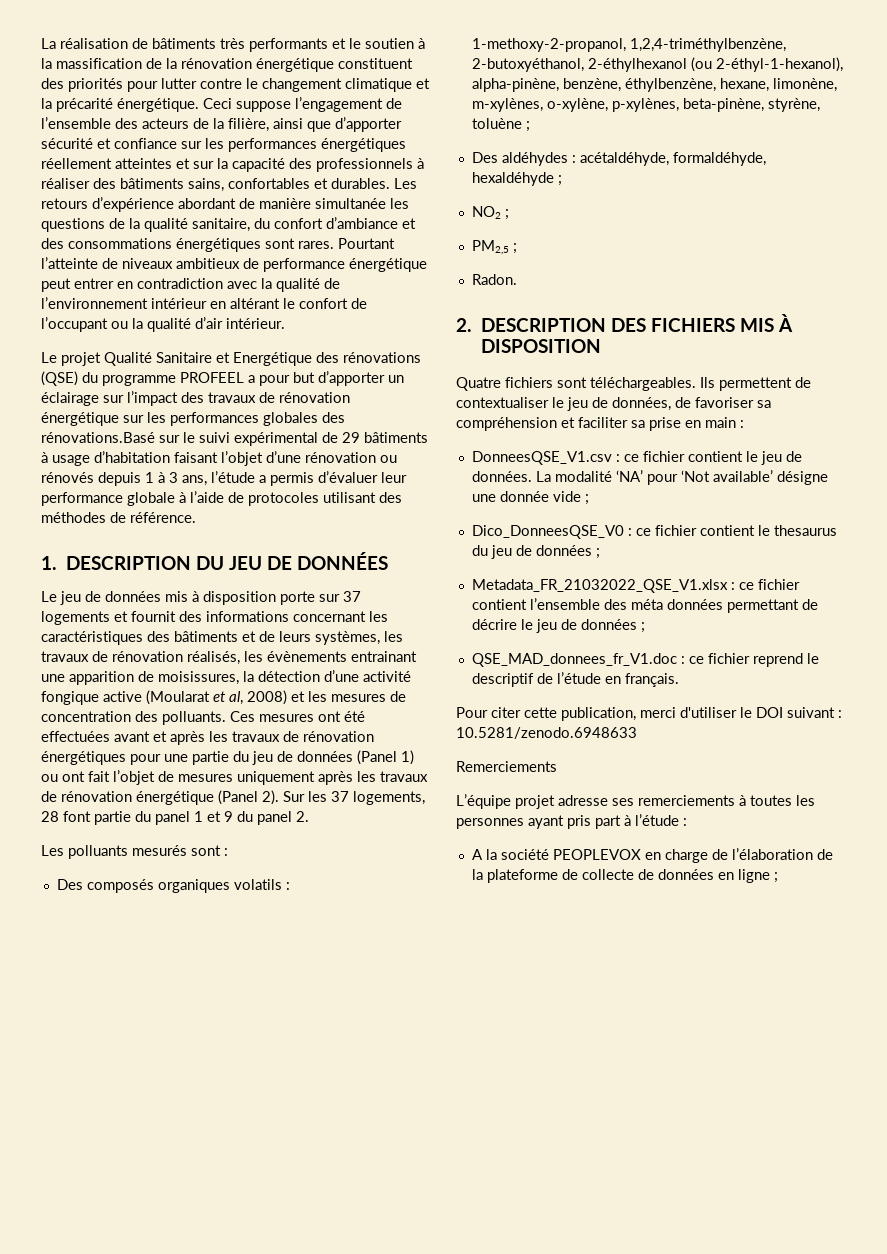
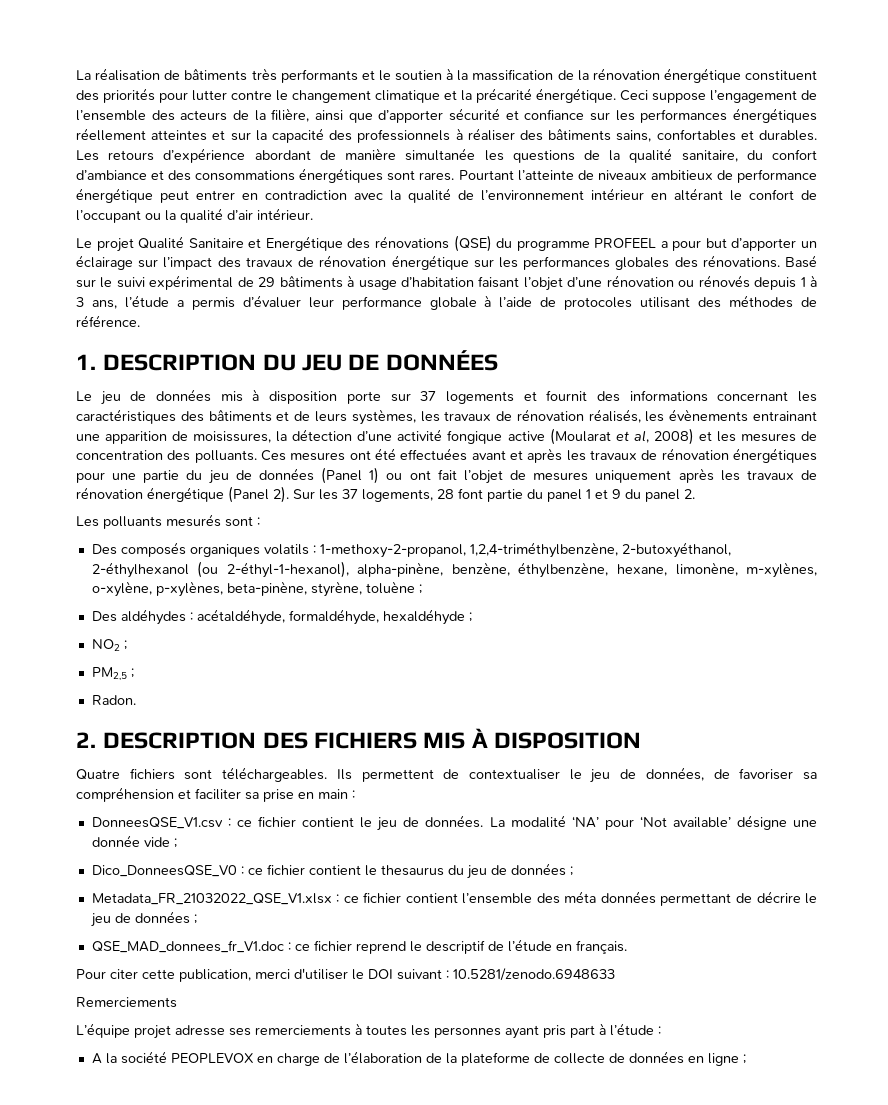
[41,432,155,443] rénovations.Basé -> [702,255,817,268] rénovations. Basé

